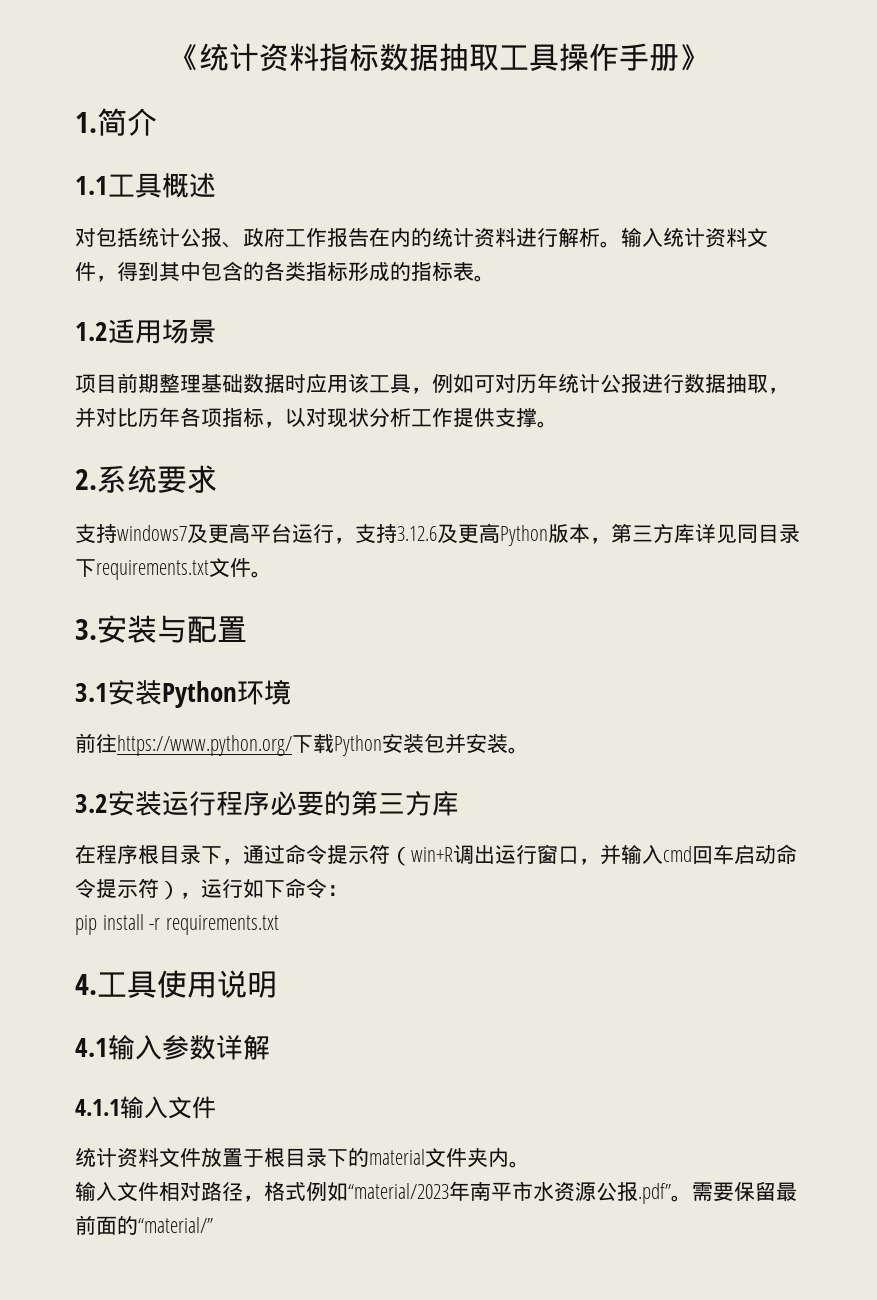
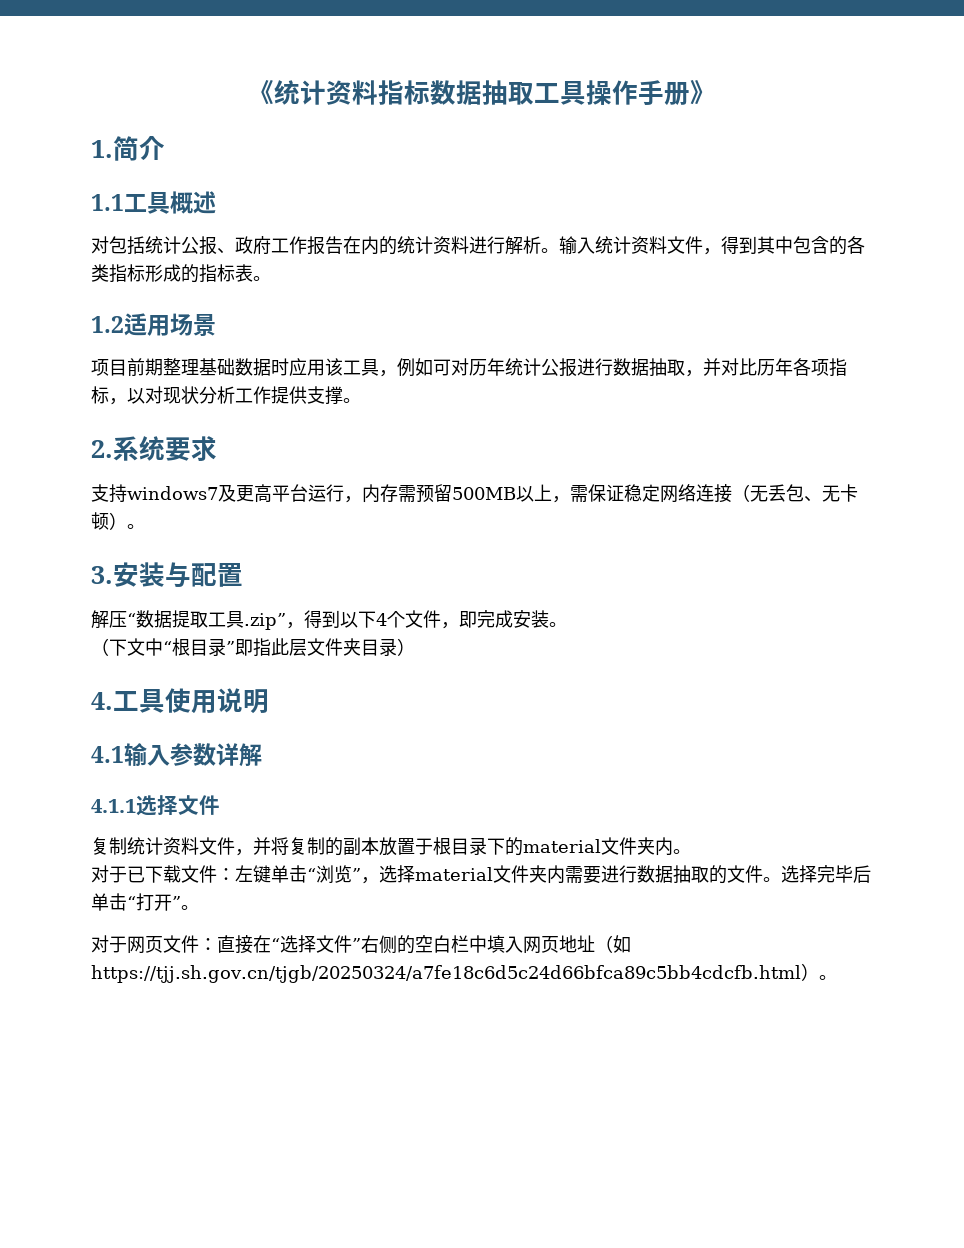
[355,523,800,546] [75,558,272,580] [75,615,247,643] [75,679,291,708] [75,733,529,756] [75,790,459,816] [75,844,797,866] [75,878,348,900] [75,914,280,935] 支持3.12.6及更高Python版本，第三方库详见同目录下requirements.txt文件。 // 3.安装与配置 // 3.1安装Python环境 // 前往https://www.python.org/下载Python安装包并安装。 // 3.2安装运行程序必要的第三方库 // 在程序根目录下，通过命令提示符（win+R调出运行窗口，并输入cmd回车启动命令提示符），运行如下命令： // pip install -r requirements.txt -> [362,484,858,503] [91,512,145,530] [91,562,243,587] [91,610,567,630] [91,638,415,657] 内存需预留500MB以上，需保证稳定网络连接（无丢包、无卡顿）。 // 3.安装与配置 // 解压“数据提取工具.zip”，得到以下4个文件，即完成安装。 // （下文中“根目录”即指此层文件夹目录）
[120,1096,168,1119] 输入 -> [136,795,178,816] 选择
[75,1148,201,1168] 统计资料文件 -> [91,837,379,856] 复制统计资料文件，并将复制的副本
[75,1181,798,1204] [75,1215,213,1235] 输入文件相对路径，格式例如“material/2023年南平市水资源公报.pdf”。需要保留最前面的“material/” -> [91,865,871,884] [91,893,199,911] [91,935,631,954] [91,963,837,983] 对于已下载文件：左键单击“浏览”，选择material文件夹内需要进行数据抽取的文件。选择完毕后单击“打开”。 // 对于网页文件：直接在“选择文件”右侧的空白栏中填入网页地址（如https://tjj.sh.gov.cn/tjgb/20250324/a7fe18c6d5c24d66bfca89c5bb4cdcfb.html）。

